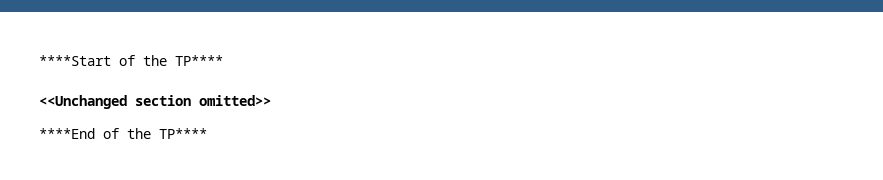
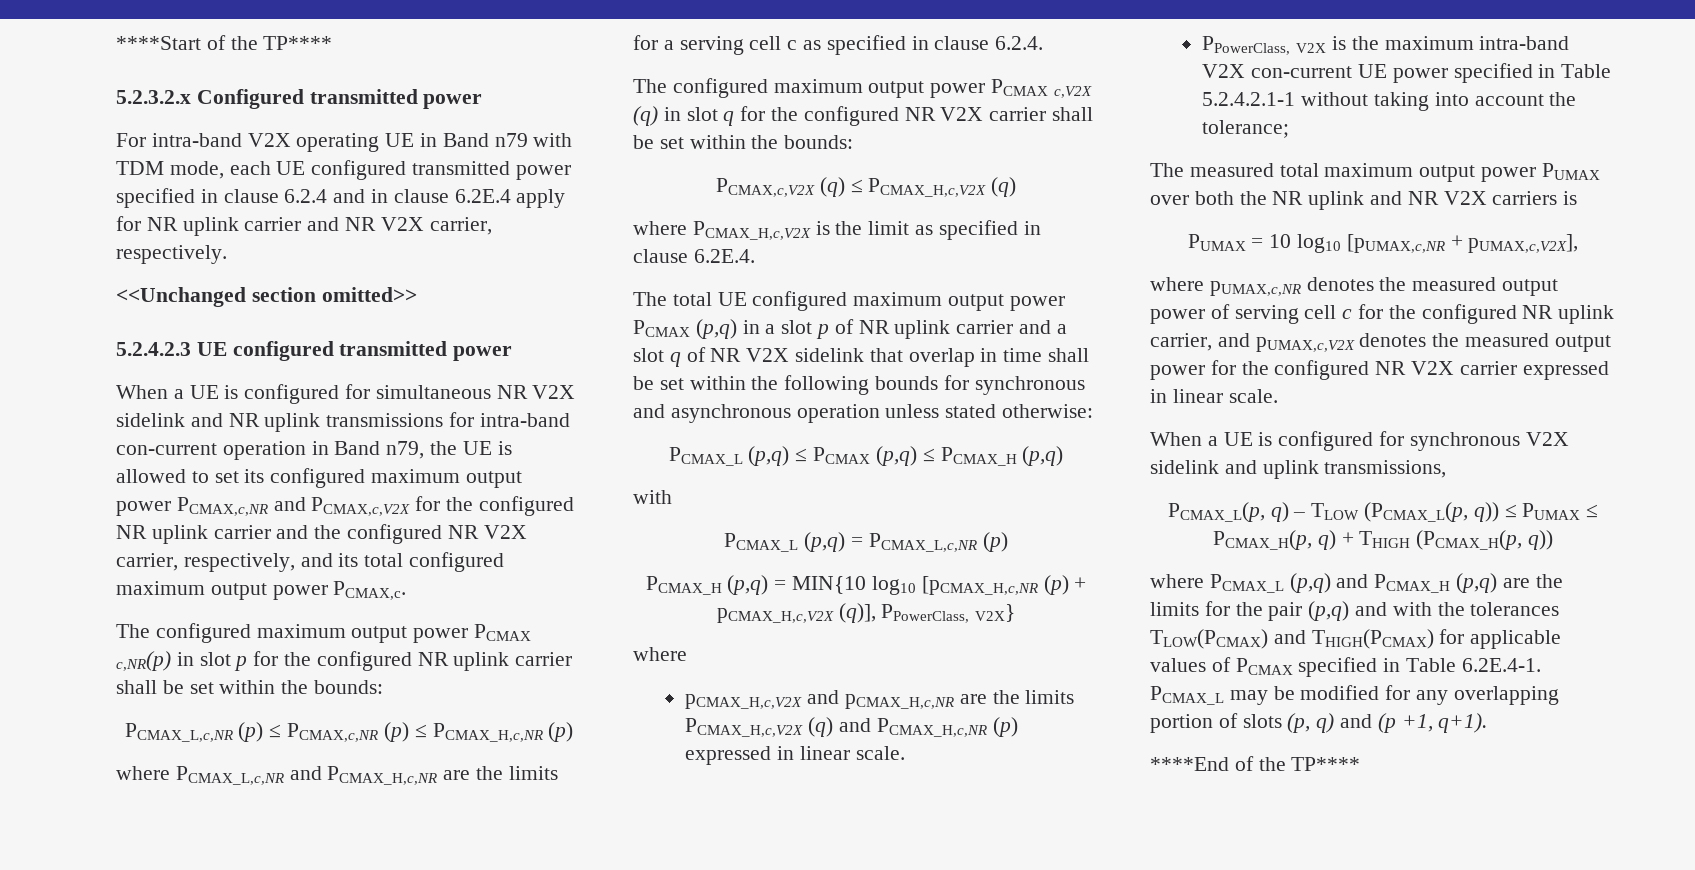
[39,95,271,109] <<Unchanged section omitted>> -> [116,89,483,109] [116,133,573,152] [116,160,571,180] [116,188,566,208] [116,216,492,236] [116,245,227,264] [116,287,417,307] [116,341,513,361] [116,384,576,404] [116,412,570,432] [116,441,512,460] [116,468,522,488] [116,496,574,516] [116,524,527,544] [116,552,505,572] [116,581,407,600] [116,623,532,643] [116,651,573,671] [116,680,384,694] [124,722,574,742] [116,766,558,785] [633,35,1044,55] [633,78,1092,98] [633,106,1094,126] [633,135,854,149] [715,177,1017,197] [633,220,1041,240] [633,249,755,263] [633,291,1065,311] [633,319,1067,339] [633,347,1090,367] [633,375,1085,395] [633,404,1094,423] [668,446,1064,466] [633,490,672,504] [724,532,1008,552] [645,575,1087,595] [716,603,1016,623] [633,647,687,661] [685,690,1075,709] [685,717,1018,737] [685,746,905,765] [1202,36,1570,55] [1202,63,1612,83] [1202,92,1577,111] [1202,120,1290,138] [1150,163,1600,182] [1150,191,1578,210] [1187,234,1579,253] [1150,277,1559,296] [1150,304,1615,324] [1150,333,1611,352] [1150,360,1609,380] [1150,389,1278,403] [1150,431,1569,451] [1150,460,1447,479] [1167,502,1599,522] [1212,530,1554,550] [1150,573,1563,593] [1150,601,1560,621] [1150,629,1562,649] [1150,657,1541,677] [1150,685,1559,705] [1150,713,1488,733] 5.2.3.2.x Configured transmitted power // For intra-band V2X operating UE in Band n79 with TDM mode, each UE configured transmitted power specified in clause 6.2.4 and in clause 6.2E.4 apply for NR uplink carrier and NR V2X carrier, respectively. // <<Unchanged section omitted>> // 5.2.4.2.3 UE configured transmitted power // When a UE is configured for simultaneous NR V2X sidelink and NR uplink transmissions for intra-band con-current operation in Band n79, the UE is allowed to set its configured maximum output power PCMAX,c,NR and PCMAX,c,V2X for the configured NR uplink carrier and the configured NR V2X carrier, respectively, and its total configured maximum output power PCMAX,c. // The configured maximum output power PCMAX c,NR(p) in slot p for the configured NR uplink carrier shall be set within the bounds: // PCMAX_L,c,NR (p) ≤ PCMAX,c,NR (p) ≤ PCMAX_H,c,NR (p) // where PCMAX_L,c,NR and PCMAX_H,c,NR are the limits for a serving cell c as specified in clause 6.2.4. // The configured maximum output power PCMAX c,V2X (q) in slot q for the configured NR V2X carrier shall be set within the bounds: // PCMAX,c,V2X (q) ≤ PCMAX_H,c,V2X (q) // where PCMAX_H,c,V2X is the limit as specified in clause 6.2E.4. // The total UE configured maximum output power PCMAX (p,q) in a slot p of NR uplink carrier and a slot q of NR V2X sidelink that overlap in time shall be set within the following bounds for synchronous and asynchronous operation unless stated otherwise: // PCMAX_L (p,q) ≤ PCMAX (p,q) ≤ PCMAX_H (p,q) // with // PCMAX_L (p,q) = PCMAX_L,c,NR (p) // PCMAX_H (p,q) = MIN{10 log10 [pCMAX_H,c,NR (p) + pCMAX_H,c,V2X (q)], PPowerClass, V2X} // where // pCMAX_H,c,V2X and pCMAX_H,c,NR are the limits PCMAX_H,c,V2X (q) and PCMAX_H,c,NR (p) expressed in linear scale. // PPowerClass, V2X is the maximum intra-band V2X con-current UE power specified in Table 5.2.4.2.1-1 without taking into account the tolerance; // The measured total maximum output power PUMAX over both the NR uplink and NR V2X carriers is // PUMAX = 10 log10 [pUMAX,c,NR + pUMAX,c,V2X], // where pUMAX,c,NR denotes the measured output power of serving cell c for the configured NR uplink carrier, and pUMAX,c,V2X denotes the measured output power for the configured NR V2X carrier expressed in linear scale. // When a UE is configured for synchronous V2X sidelink and uplink transmissions, // PCMAX_L(p, q) – TLOW (PCMAX_L(p, q)) ≤ PUMAX ≤ PCMAX_H(p, q) + THIGH (PCMAX_H(p, q)) // where PCMAX_L (p,q) and PCMAX_H (p,q) are the limits for the pair (p,q) and with the tolerances TLOW(PCMAX) and THIGH(PCMAX) for applicable values of PCMAX specified in Table 6.2E.4-1. PCMAX_L may be modified for any overlapping portion of slots (p, q) and (p +1, q+1).

